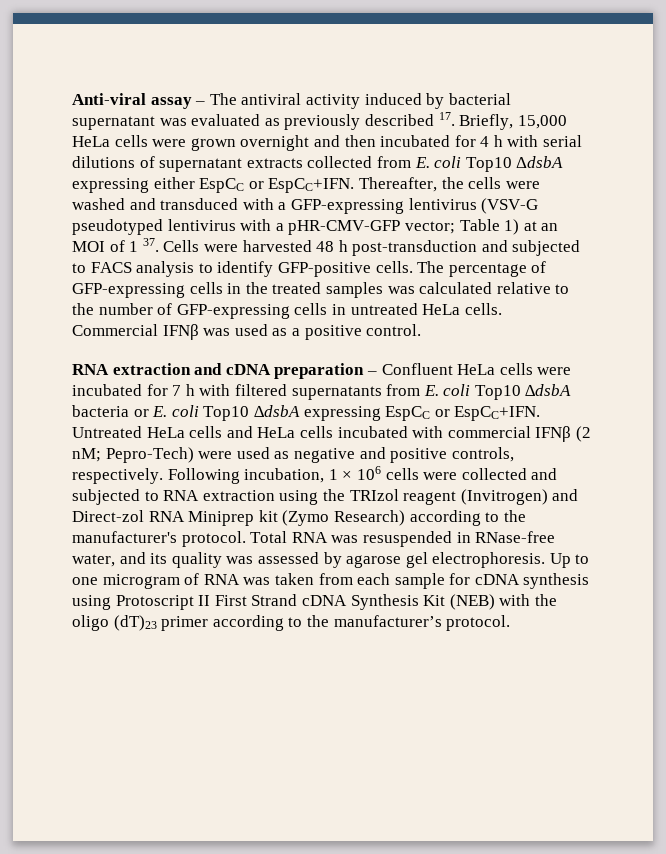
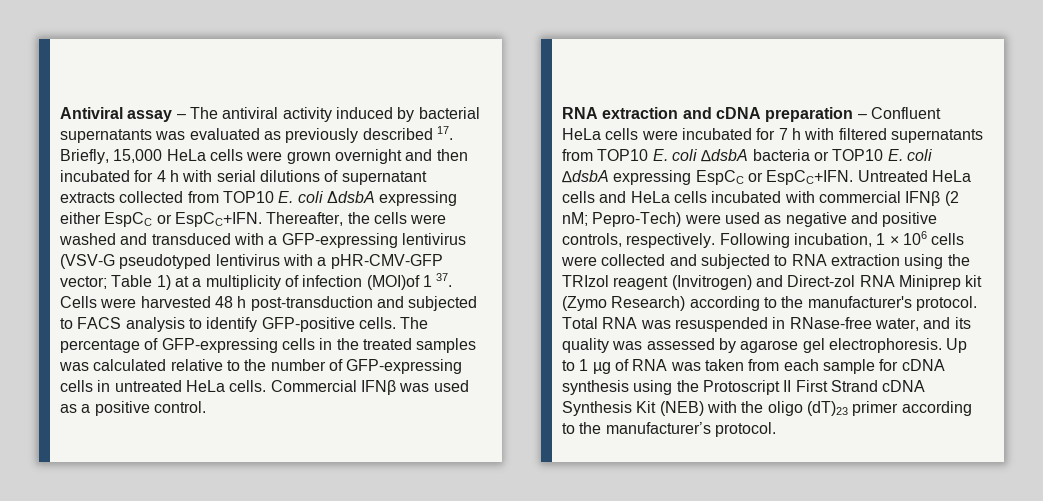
[72,93,146,105] Anti-viral -> [60,107,123,119] Antiviral
[72,116,155,130] supernatant -> [60,129,152,143] supernatants
[414,156,512,172] E. coli Top10 -> [222,191,323,203] TOP10 E. coli
[541,223,559,231] [72,240,125,252] an MOI of -> [192,275,420,290] a multiplicity of infection (MOI)of
[423,384,521,400] E. coli Top10 -> [597,149,697,161] TOP10 E. coli
[152,405,250,421] E. coli Top10 -> [832,149,932,161] TOP10 E. coli
[72,574,180,589] one microgram -> [579,359,611,374] 1 µg
(111, 602) none -> [676,380,699,392] the

